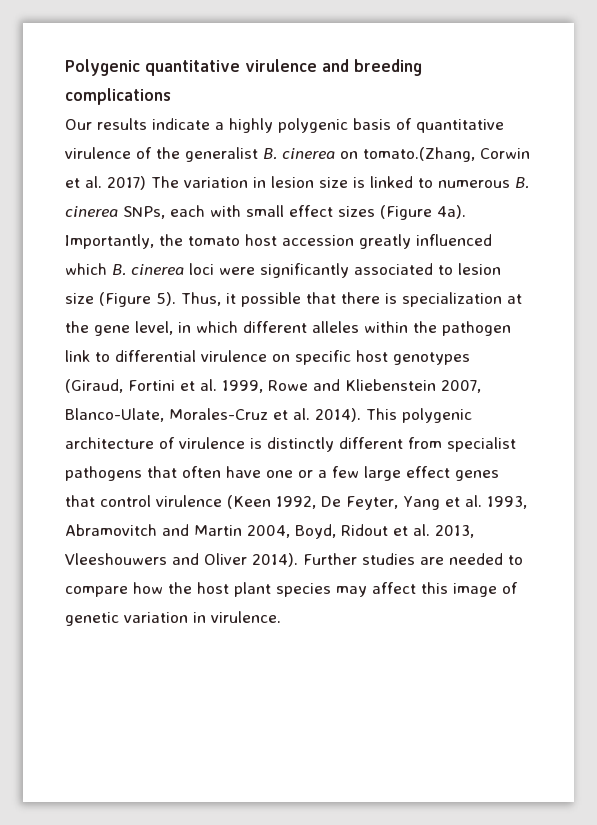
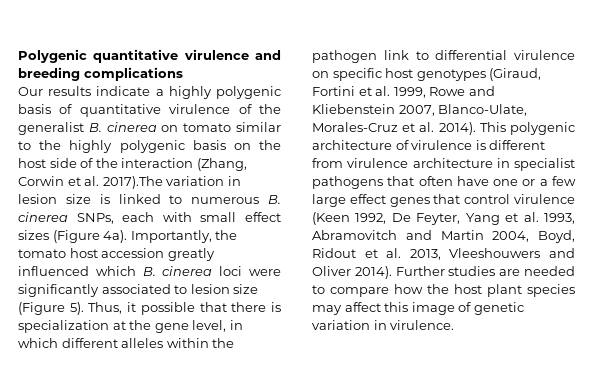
[363,147,475,162] tomato.(Zhang, -> [183,122,281,132] [18,140,281,153] [18,158,247,171] tomato similar to the highly polygenic basis on the host side of the interaction (Zhang,
[107,176,179,190] 2017) The -> [102,176,163,189] 2017).The
[267,437,334,452] distinctly -> (486, 145) none
(442, 443) none -> [347,158,510,168] virulence architecture in

